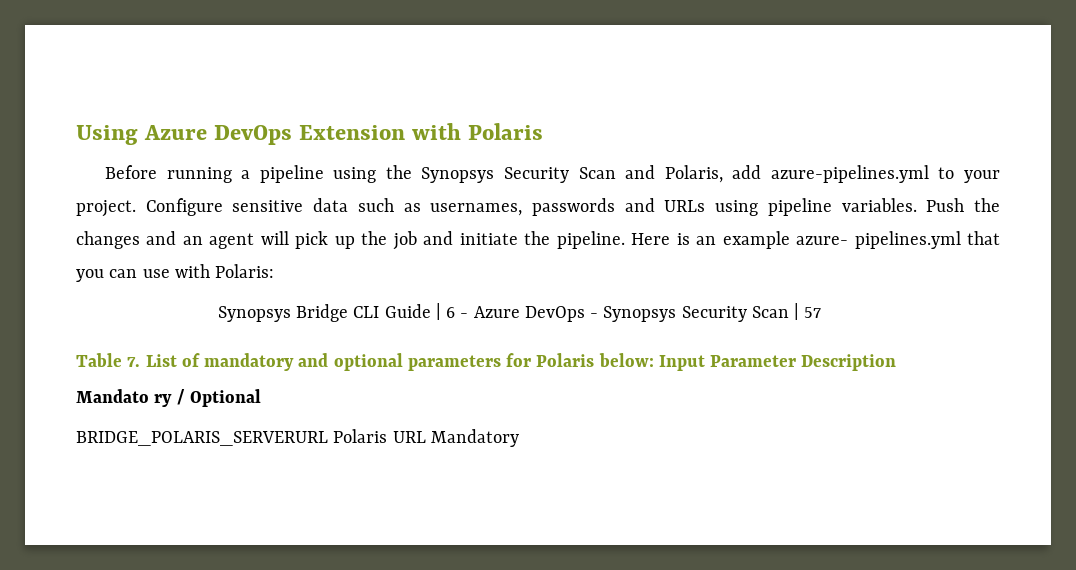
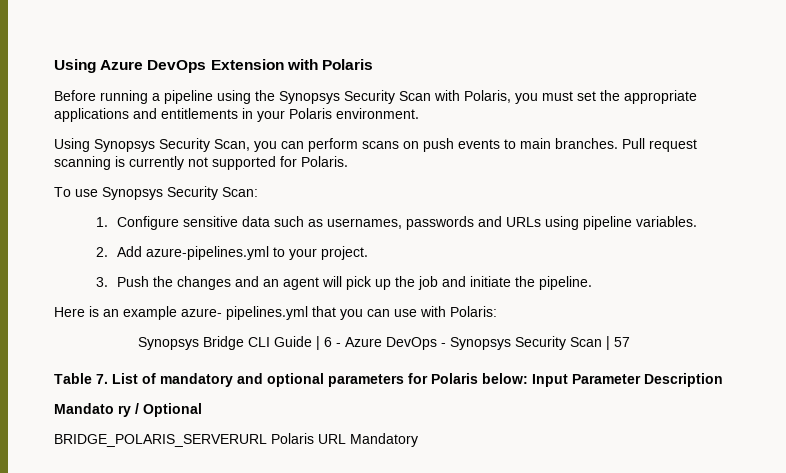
[625,165,1000,183] [76,200,136,217] and Polaris, add azure-pipelines.yml to your project. -> [434,90,697,104] [54,108,419,122] [54,138,697,152] [54,156,348,170] [54,186,258,200] [95,217,108,227] with Polaris, you must set the appropriate applications and entitlements in your Polaris environment. // Using Synopsys Security Scan, you can perform scans on push events to main branches. Pull request scanning is currently not supported for Polaris. // To use Synopsys Security Scan: // 1.
(917, 205) none -> [95,246,368,260] [95,277,108,287] // 2. Add azure-pipelines.yml to your project. // 3.
(625, 240) none -> (592, 283) //

